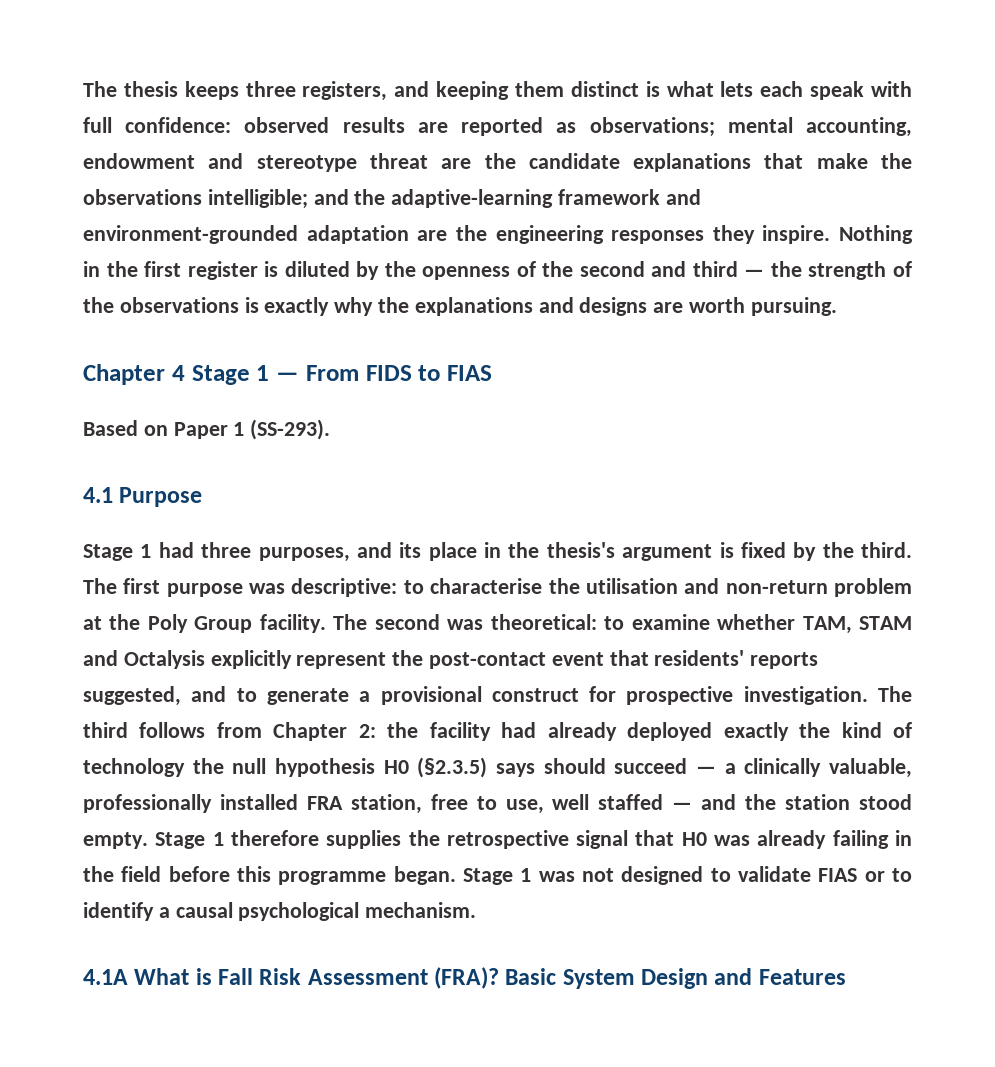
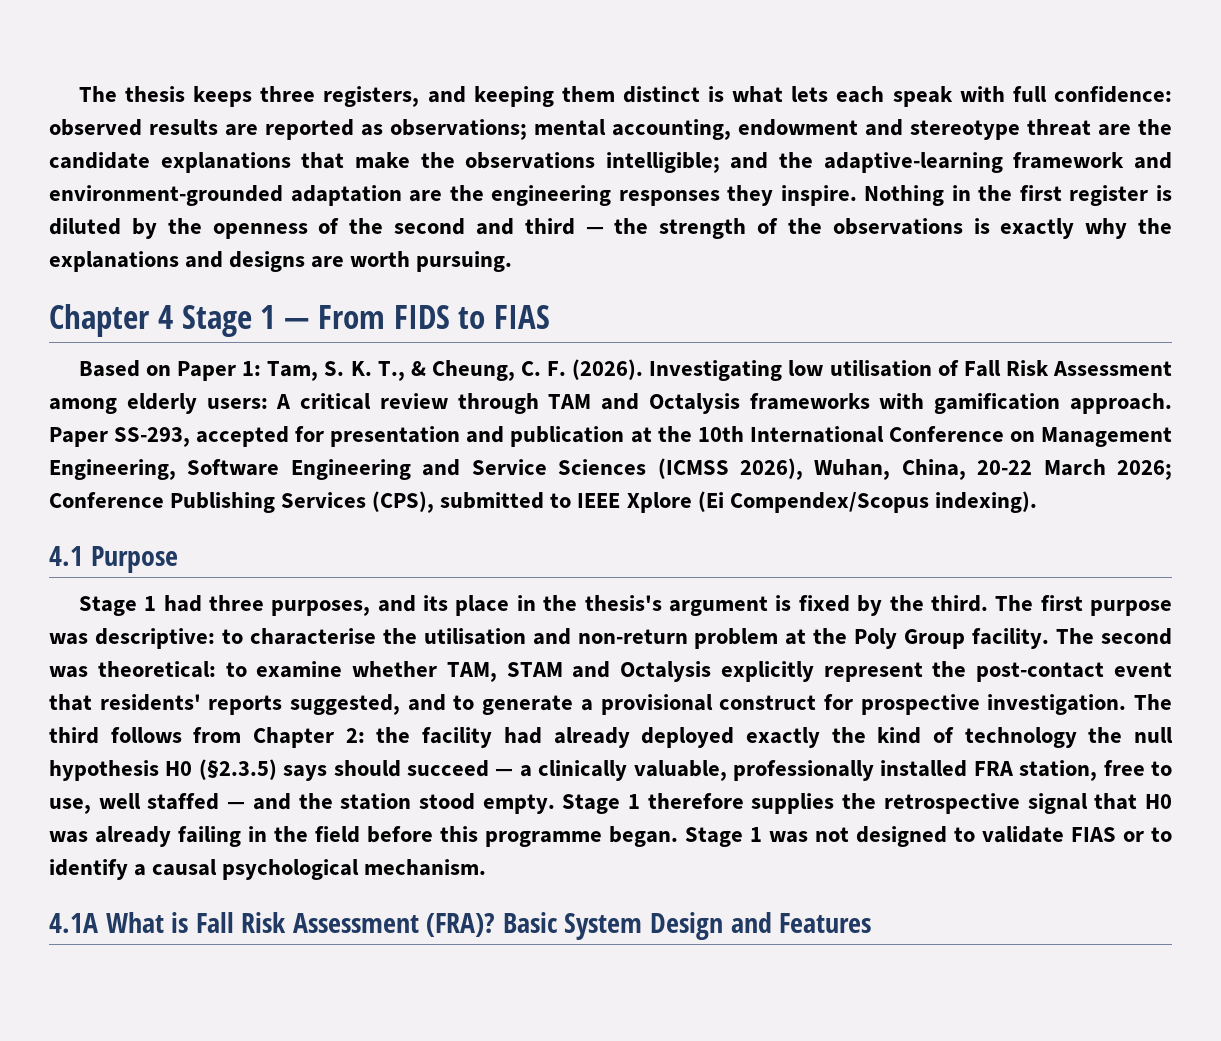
[233,419,331,440] 1 (SS-293). -> [242,359,1172,381] [49,393,1173,414] [49,426,1173,447] [49,458,1172,480] [49,491,1037,513] 1: Tam, S. K. T., & Cheung, C. F. (2026). Investigating low utilisation of Fall Risk Assessment among elderly users: A critical review through TAM and Octalysis frameworks with gamification approach. Paper SS-293, accepted for presentation and publication at the 10th International Conference on Management Engineering, Software Engineering and Service Sciences (ICMSS 2026), Wuhan, China, 20-22 March 2026; Conference Publishing Services (CPS), submitted to IEEE Xplore (Ei Compendex/Scopus indexing).

